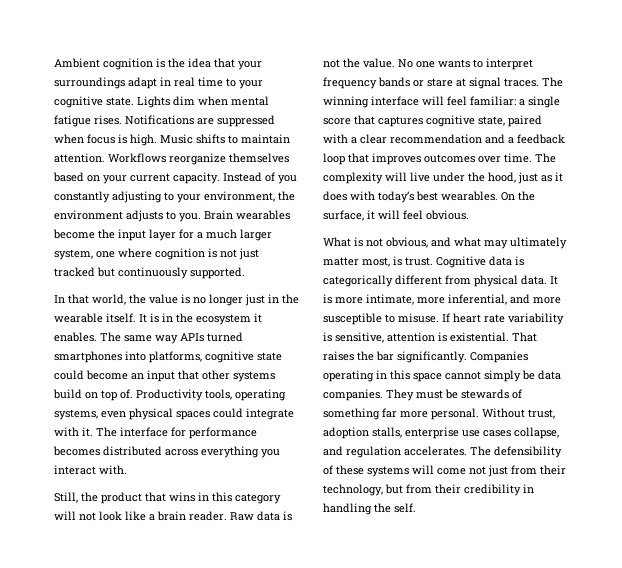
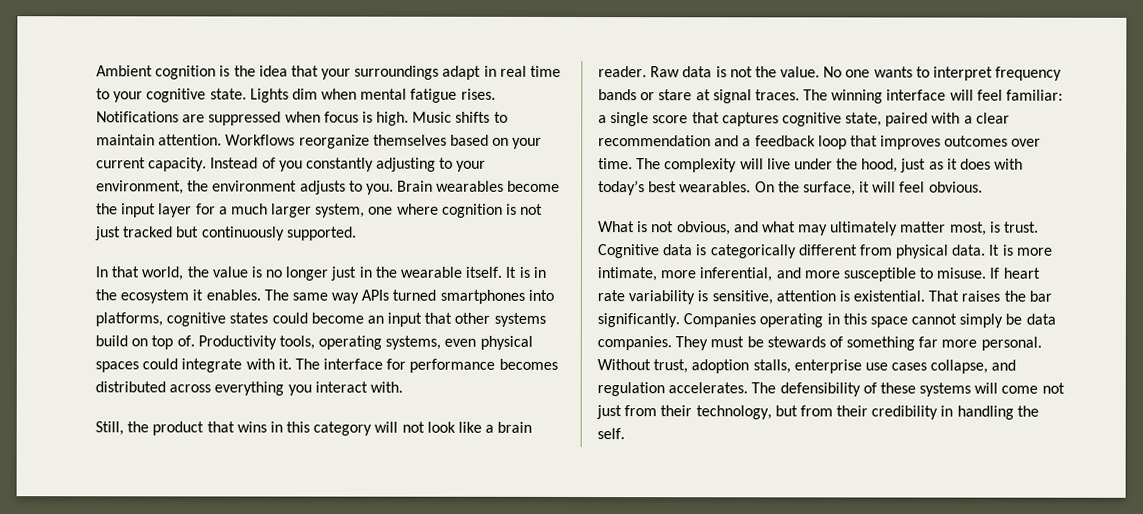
[257,352,282,361] state -> [229,312,269,324] states

